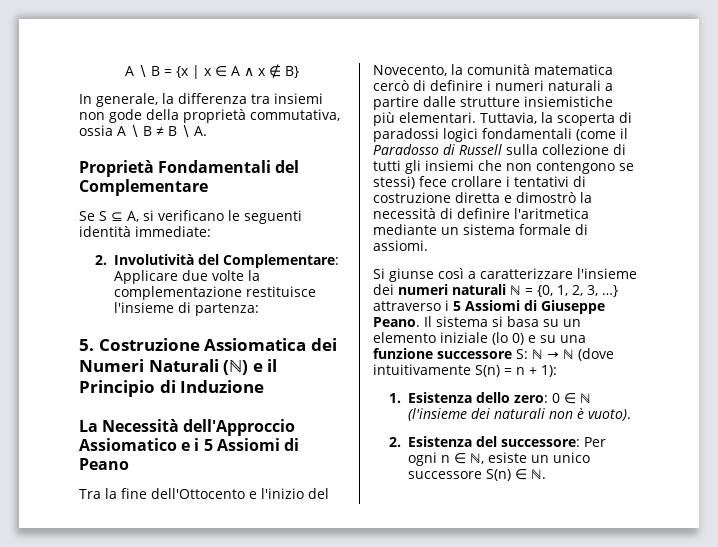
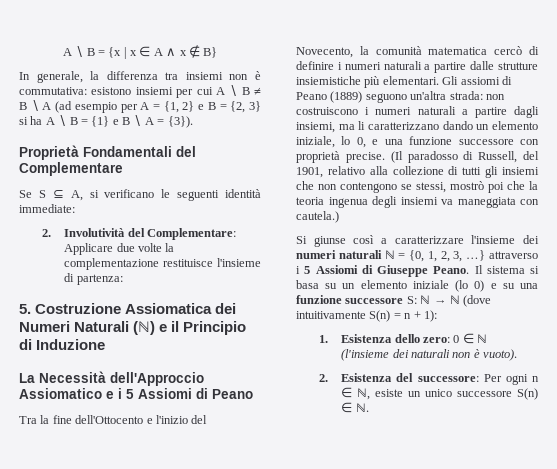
[109,109,340,123] [79,125,113,136] gode della proprietà commutativa, ossia -> [255,71,262,80] [19,87,213,98] è commutativa: esistono insiemi per cui
[194,126,207,136] A. -> [42,101,262,113] [19,115,193,128] A (ad esempio per A = {1, 2} e B = {2, 3} si ha A ∖ B = {1} e B ∖ A = {3}).
[480,112,632,126] [373,128,628,142] [373,144,538,155] Tuttavia, la scoperta di paradossi logici fondamentali (come il Paradosso di Russell sulla -> [442,76,512,85] [296,91,505,103] [296,106,539,118] [296,121,538,133] [296,136,539,148] [296,151,539,163] [296,166,388,178] Gli assiomi di Peano (1889) seguono un'altra strada: non costruiscono i numeri naturali a partire dagli insiemi, ma li caratterizzano dando un elemento iniziale, lo 0, e una funzione successore con proprietà precise. (Il paradosso di Russell, del 1901, relativo alla
[373,176,586,189] [373,192,592,203] [373,208,589,219] [373,224,588,235] [373,240,428,251] stessi) fece crollare i tentativi di costruzione diretta e dimostrò la necessità di definire l'aritmetica mediante un sistema formale di assiomi. -> [416,181,538,193] [296,196,539,208] [296,211,339,223] stessi, mostrò poi che la teoria ingenua degli insiemi va maneggiata con cautela.)

